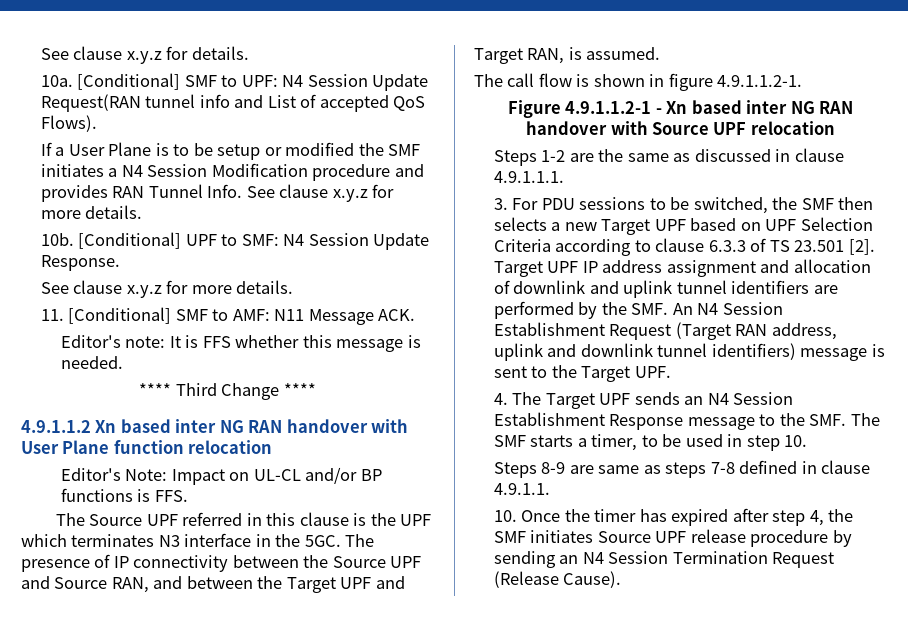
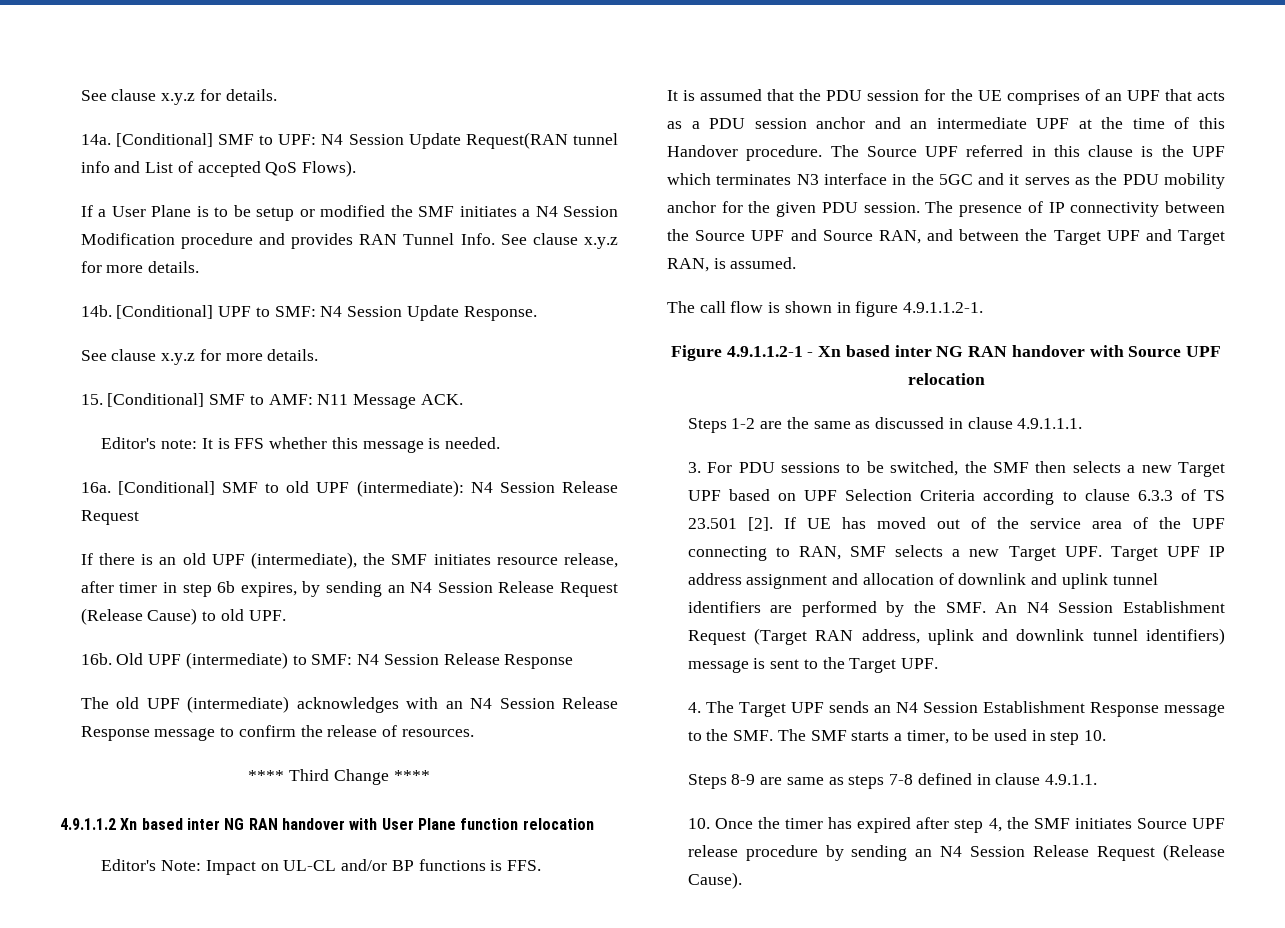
[40,75,73,87] 10a. -> [80,134,111,145] 14a.
[40,233,74,246] 10b. -> [80,305,112,317] 14b.
[40,309,64,321] 11. -> [80,394,103,405] 15.
(123, 362) none -> [80,480,618,497] [80,510,139,525] [80,552,618,569] [80,581,618,597] [80,608,286,625] [80,652,574,669] [80,696,618,713] [80,725,474,741] // 16a. [Conditional] SMF to old UPF (intermediate): N4 Session Release Request // If there is an old UPF (intermediate), the SMF initiates resource release, after timer in step 6b expires, by sending an N4 Session Release Request (Release Cause) to old UPF. // 16b. Old UPF (intermediate) to SMF: N4 Session Release Response // The old UPF (intermediate) acknowledges with an N4 Session Release Response message to confirm the release of resources.
(188, 496) none -> [667,89,1225,105] [667,117,1225,129] [667,145,823,161] It is assumed that the PDU session for the UE comprises of an UPF that acts as a PDU session anchor and an intermediate UPF at the time of this Handover procedure.
[304,535,341,547] 5GC. -> [938,173,1226,189] [667,201,920,217] 5GC and it serves as the PDU mobility anchor for the given PDU session.
(875, 247) none -> [783,517,1226,529] [687,545,1102,561] If UE has moved out of the service area of the UPF connecting to RAN, SMF selects a new Target UPF.
[672,551,768,564] Termination -> [1033,845,1090,857] Release

